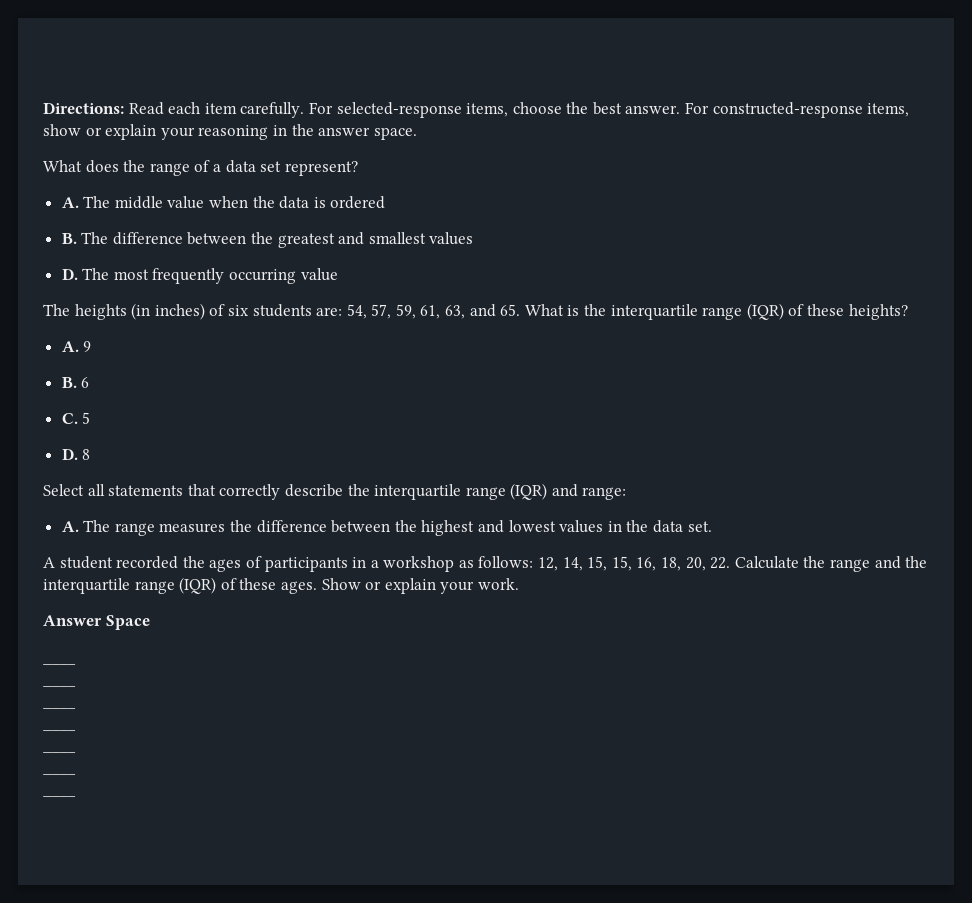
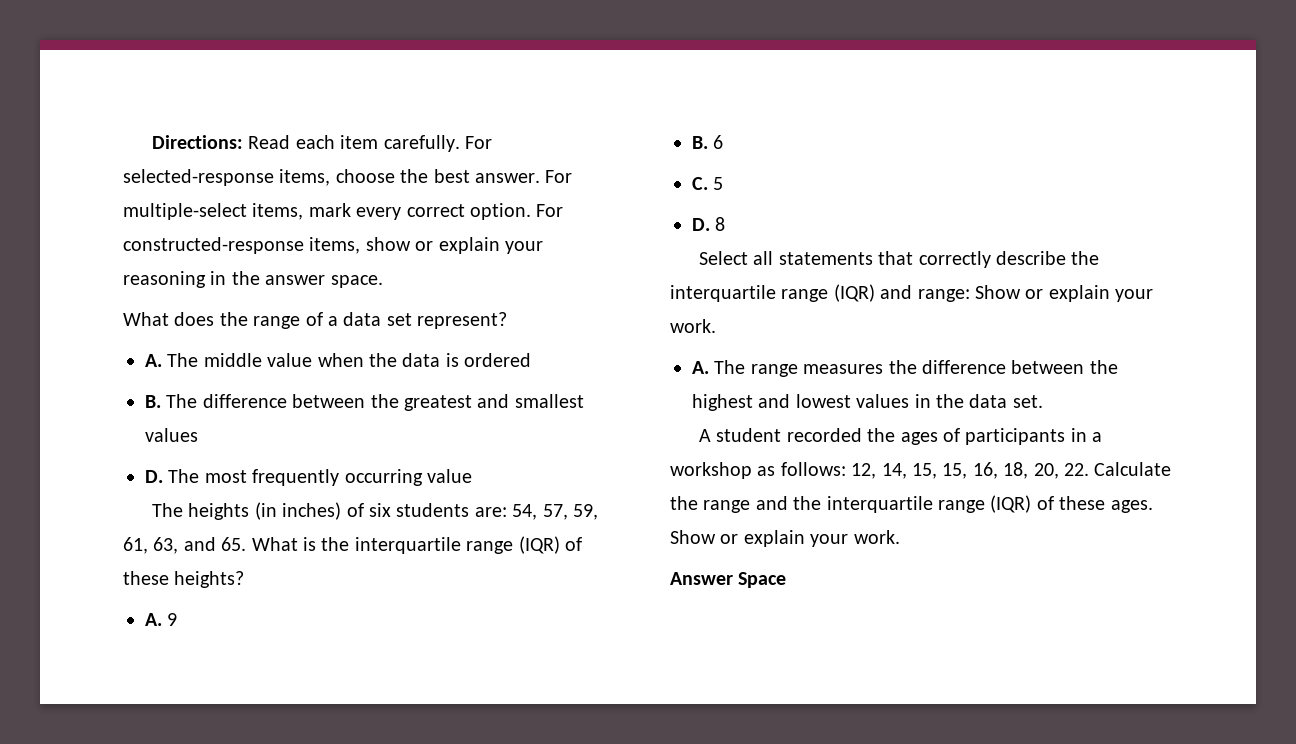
(710, 108) none -> [123,203,564,220] multiple-select items, mark every correct option. For
(627, 493) none -> [975,285,1154,302] [670,319,716,333] Show or explain your work.
[43,662,76,665] [43,684,76,687] [43,706,76,709] [43,728,76,731] [43,750,76,753] [43,772,76,775] [43,794,76,797] // ____ // ____ // ____ // ____ // ____ // ____ // ____ -> (787, 580) none

